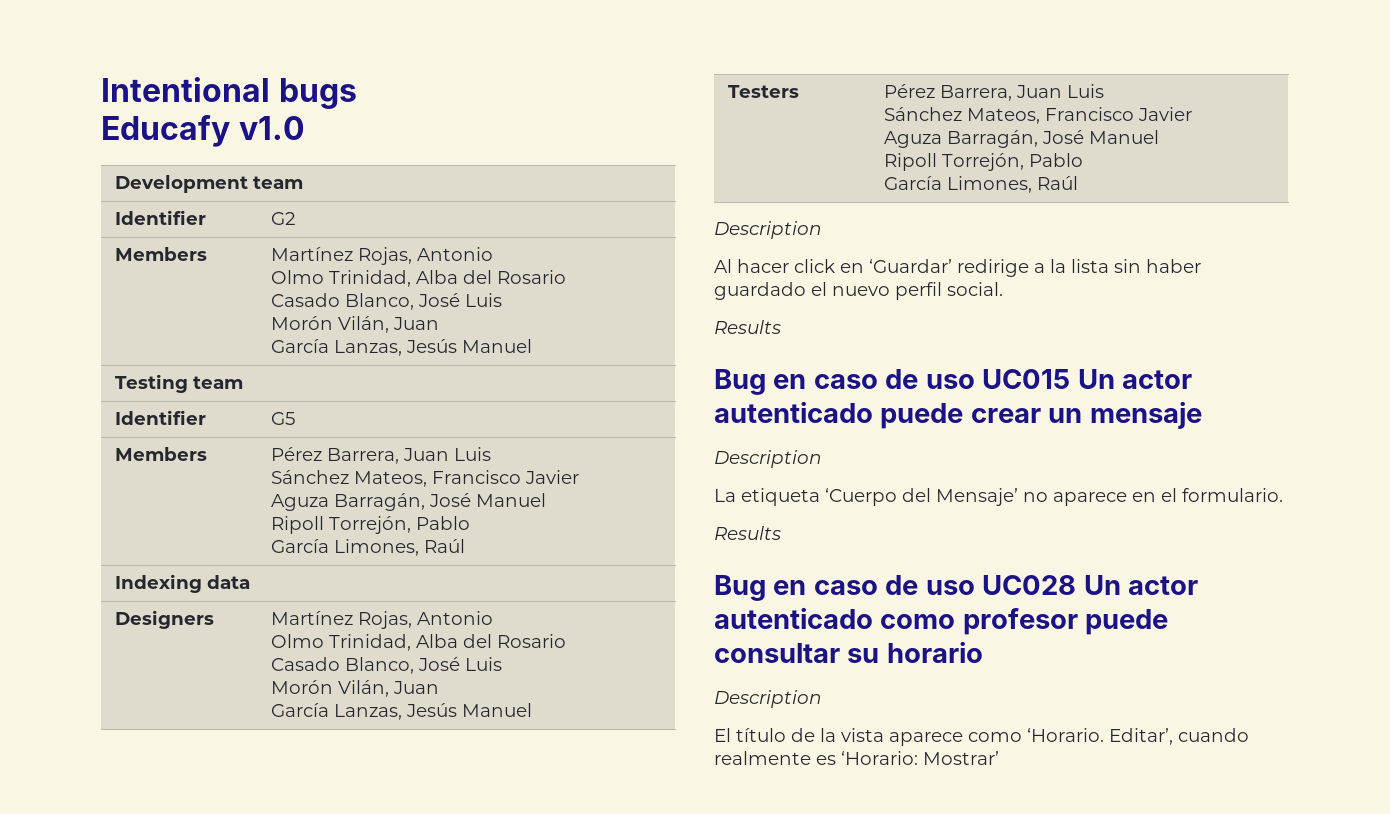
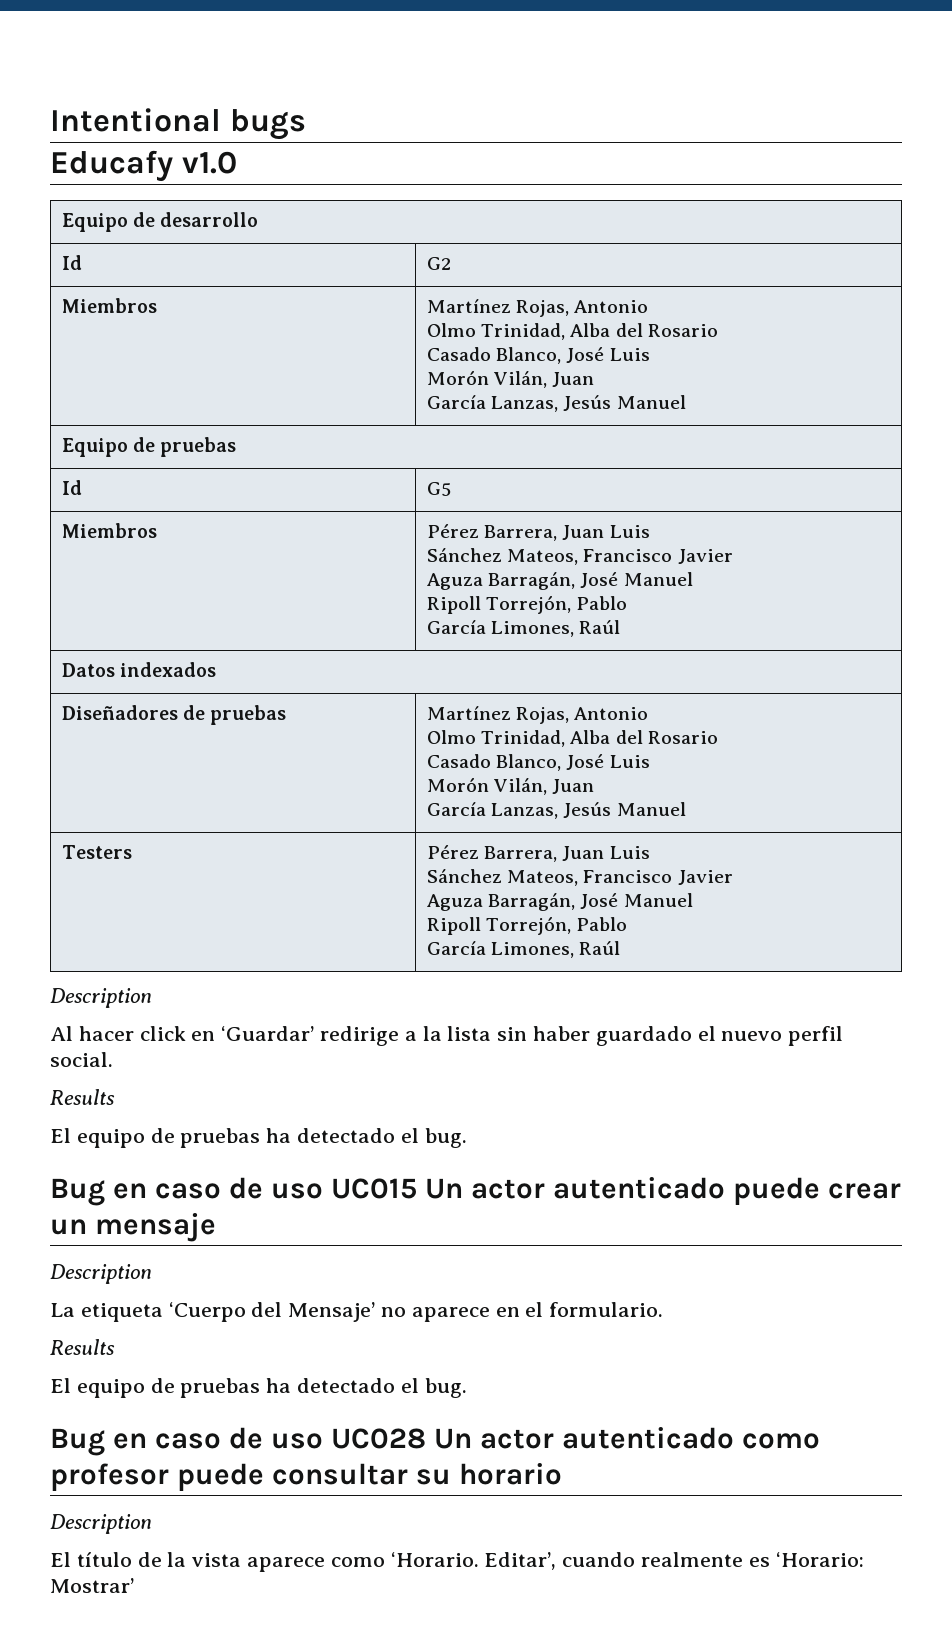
[115,175,304,193] [115,210,207,225] Development team // Identifier -> [61,212,259,232] [61,255,82,270] Equipo de desarrollo // Id
[115,247,208,261] Members -> [61,298,157,313] Miembros
[115,374,244,393] [115,410,207,425] Testing team // Identifier -> [61,437,237,457] [61,480,82,495] Equipo de pruebas // Id
[115,447,208,461] Members -> [61,523,157,538] Miembros
[115,574,251,593] [115,610,215,629] Indexing data // Designers -> [61,662,216,677] [61,705,287,725] Datos indexados // Diseñadores de pruebas
(781, 327) none -> [50,1128,467,1148] // El equipo de pruebas ha detectado el bug.
(781, 533) none -> [50,1378,467,1398] // El equipo de pruebas ha detectado el bug.

